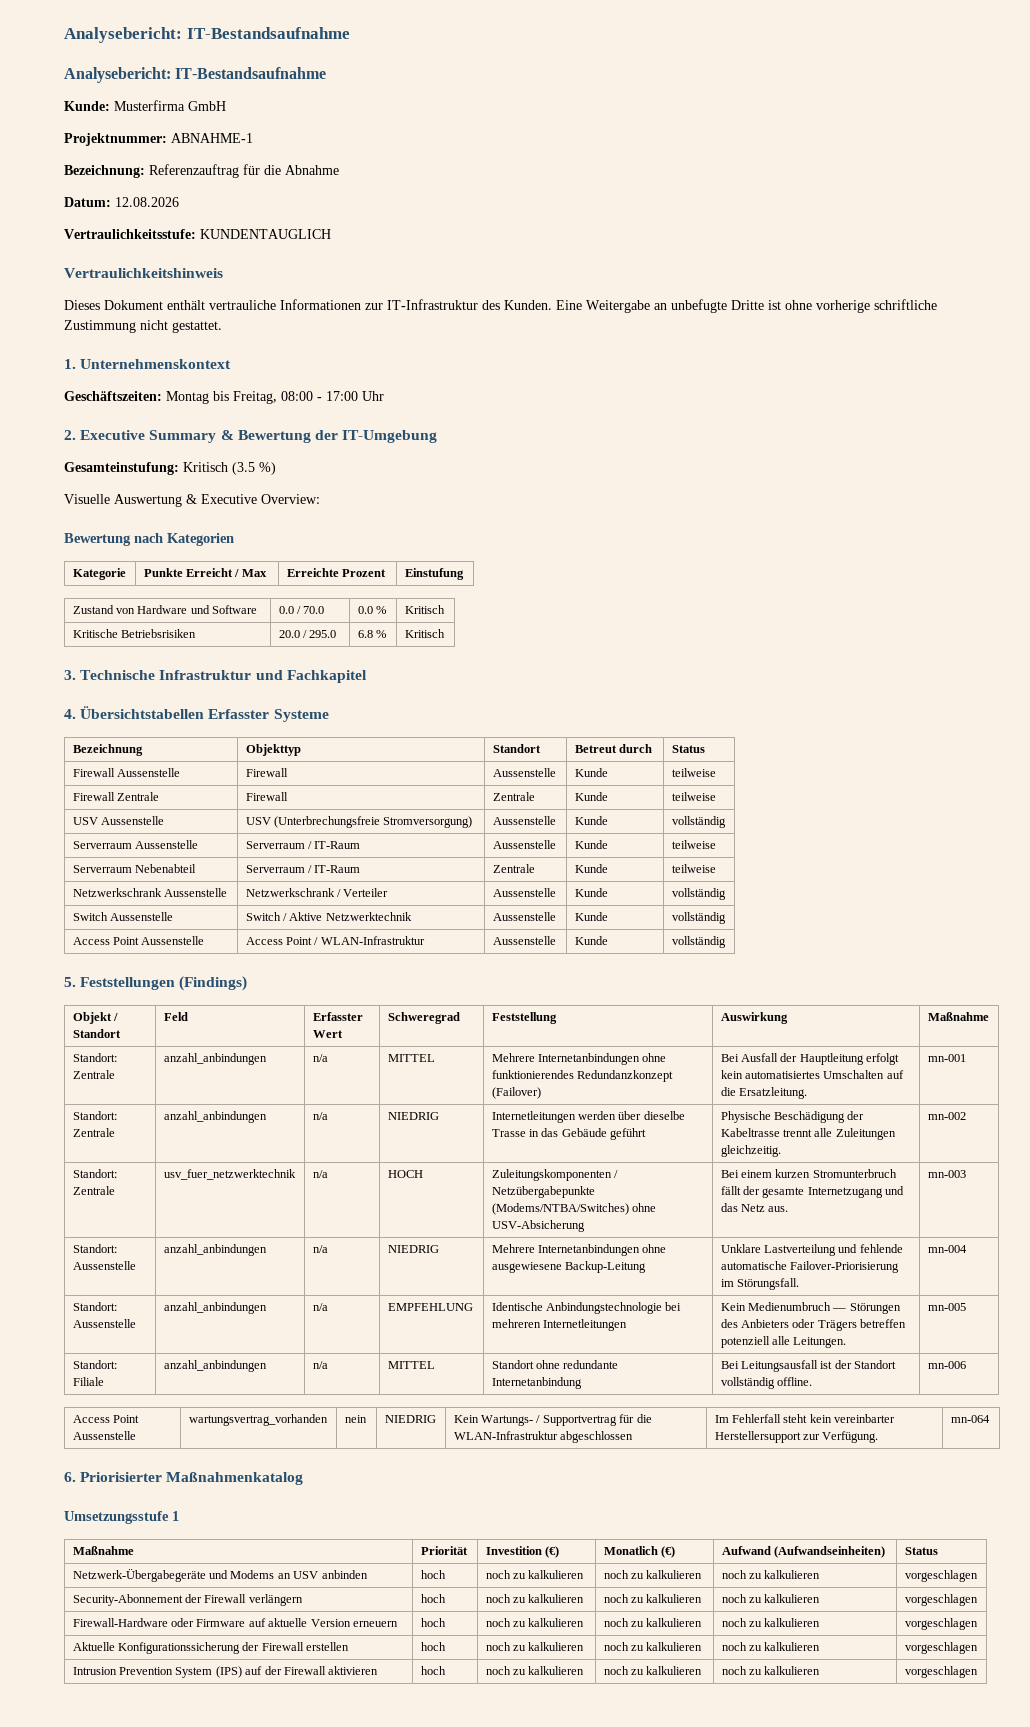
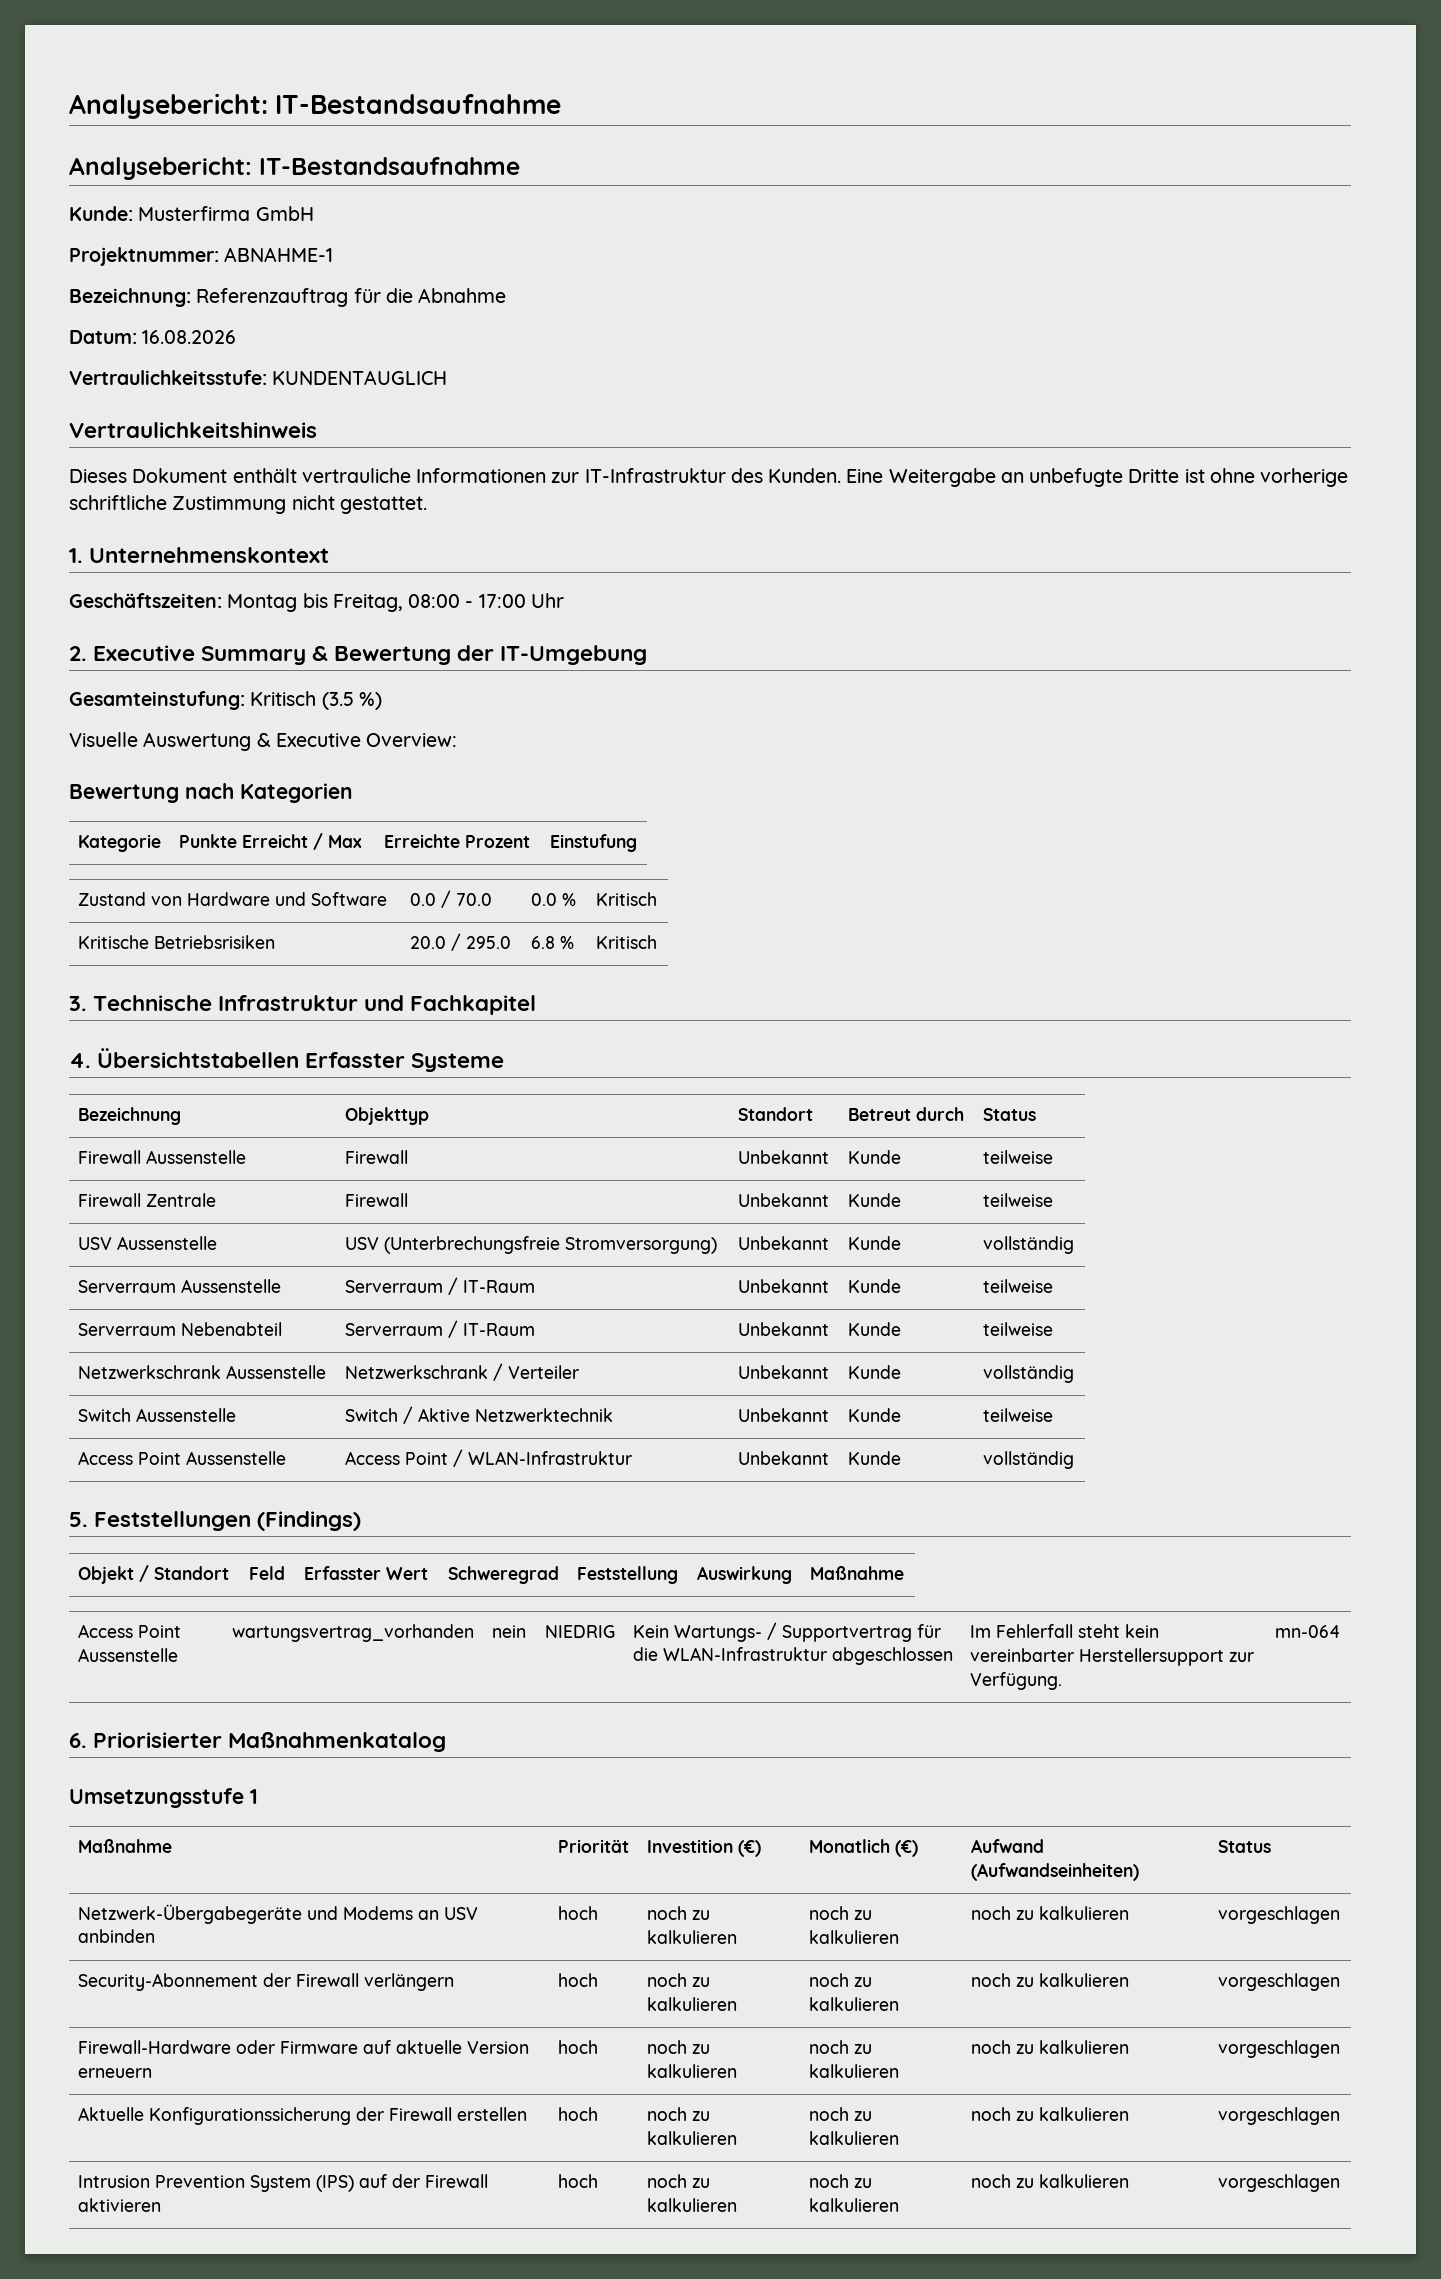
[115,197,179,207] 12.08.2026 -> [142,330,237,344] 16.08.2026
[492,768,556,777] Aussenstelle -> [737,1150,829,1164] Unbekannt
[492,792,535,801] Zentrale -> [737,1193,829,1207] Unbekannt
[492,816,556,825] Aussenstelle -> [737,1236,829,1250] Unbekannt
[492,840,556,849] Aussenstelle -> [737,1279,829,1293] Unbekannt
[492,864,535,873] Zentrale -> [737,1322,829,1336] Unbekannt
[492,888,556,897] Aussenstelle -> [737,1365,829,1379] Unbekannt
[492,912,556,921] [574,912,608,921] [671,912,726,924] Aussenstelle | Kunde | vollständig -> [737,1408,829,1422] [847,1408,901,1422] [982,1408,1053,1422] Unbekannt | Kunde | teilweise
[492,936,556,945] Aussenstelle -> [737,1451,829,1465] Unbekannt
[72,1053,117,1062] [72,1070,115,1079] [163,1053,267,1065] [312,1054,328,1062] [387,1054,435,1062] [491,1053,667,1065] [491,1070,674,1082] [491,1087,541,1099] [720,1053,900,1065] [720,1070,904,1079] [720,1087,808,1099] [927,1054,966,1062] [72,1111,117,1120] [72,1128,115,1137] [163,1111,267,1123] [312,1112,328,1120] [387,1112,439,1120] [491,1111,685,1123] [491,1128,647,1140] [720,1111,865,1123] [720,1128,896,1140] [720,1145,781,1157] [927,1112,966,1120] [72,1169,117,1178] [72,1186,115,1195] [163,1169,296,1180] [312,1170,328,1178] [387,1170,423,1178] [491,1169,619,1181] [491,1186,595,1198] [491,1203,657,1215] [491,1220,585,1232] [720,1169,897,1178] [720,1186,905,1198] [720,1203,789,1212] [927,1170,966,1178] [72,1244,117,1253] [72,1261,136,1270] [163,1244,267,1256] [312,1245,328,1253] [387,1245,439,1253] [491,1244,667,1256] [491,1261,647,1273] [720,1244,903,1256] [720,1261,900,1273] [720,1278,800,1290] [927,1245,967,1253] [72,1302,117,1311] [72,1319,136,1328] [163,1302,267,1314] [312,1303,328,1311] [387,1303,473,1311] [491,1302,682,1314] [491,1319,628,1331] [720,1302,901,1314] [720,1319,907,1331] [720,1336,847,1348] [927,1303,966,1311] [72,1360,117,1369] [72,1377,104,1386] [163,1360,267,1372] [312,1361,328,1369] [387,1361,435,1369] [491,1360,619,1369] [491,1377,582,1389] [720,1360,897,1372] [720,1377,813,1389] [927,1361,966,1369] // Standort: Zentrale | anzahl_anbindungen | n/a | MITTEL | Mehrere Internetanbindungen ohne funktionierendes Redundanzkonzept (Failover) | Bei Ausfall der Hauptleitung erfolgt kein automatisiertes Umschalten auf die Ersatzleitung. | mn-001 // Standort: Zentrale | anzahl_anbindungen | n/a | NIEDRIG | Internetleitungen werden über dieselbe Trasse in das Gebäude geführt | Physische Beschädigung der Kabeltrasse trennt alle Zuleitungen gleichzeitig. | mn-002 // Standort: Zentrale | usv_fuer_netzwerktechnik | n/a | HOCH | Zuleitungskomponenten / Netzübergabepunkte (Modems/NTBA/Switches) ohne USV-Absicherung | Bei einem kurzen Stromunterbruch fällt der gesamte Internetzugang und das Netz aus. | mn-003 // Standort: Aussenstelle | anzahl_anbindungen | n/a | NIEDRIG | Mehrere Internetanbindungen ohne ausgewiesene Backup-Leitung | Unklare Lastverteilung und fehlende automatische Failover-Priorisierung im Störungsfall. | mn-004 // Standort: Aussenstelle | anzahl_anbindungen | n/a | EMPFEHLUNG | Identische Anbindungstechnologie bei mehreren Internetleitungen | Kein Medienumbruch — Störungen des Anbieters oder Trägers betreffen potenziell alle Leitungen. | mn-005 // Standort: Filiale | anzahl_anbindungen | n/a | MITTEL | Standort ohne redundante Internetanbindung | Bei Leitungsausfall ist der Standort vollständig offline. | mn-006 -> (904, 1573) none

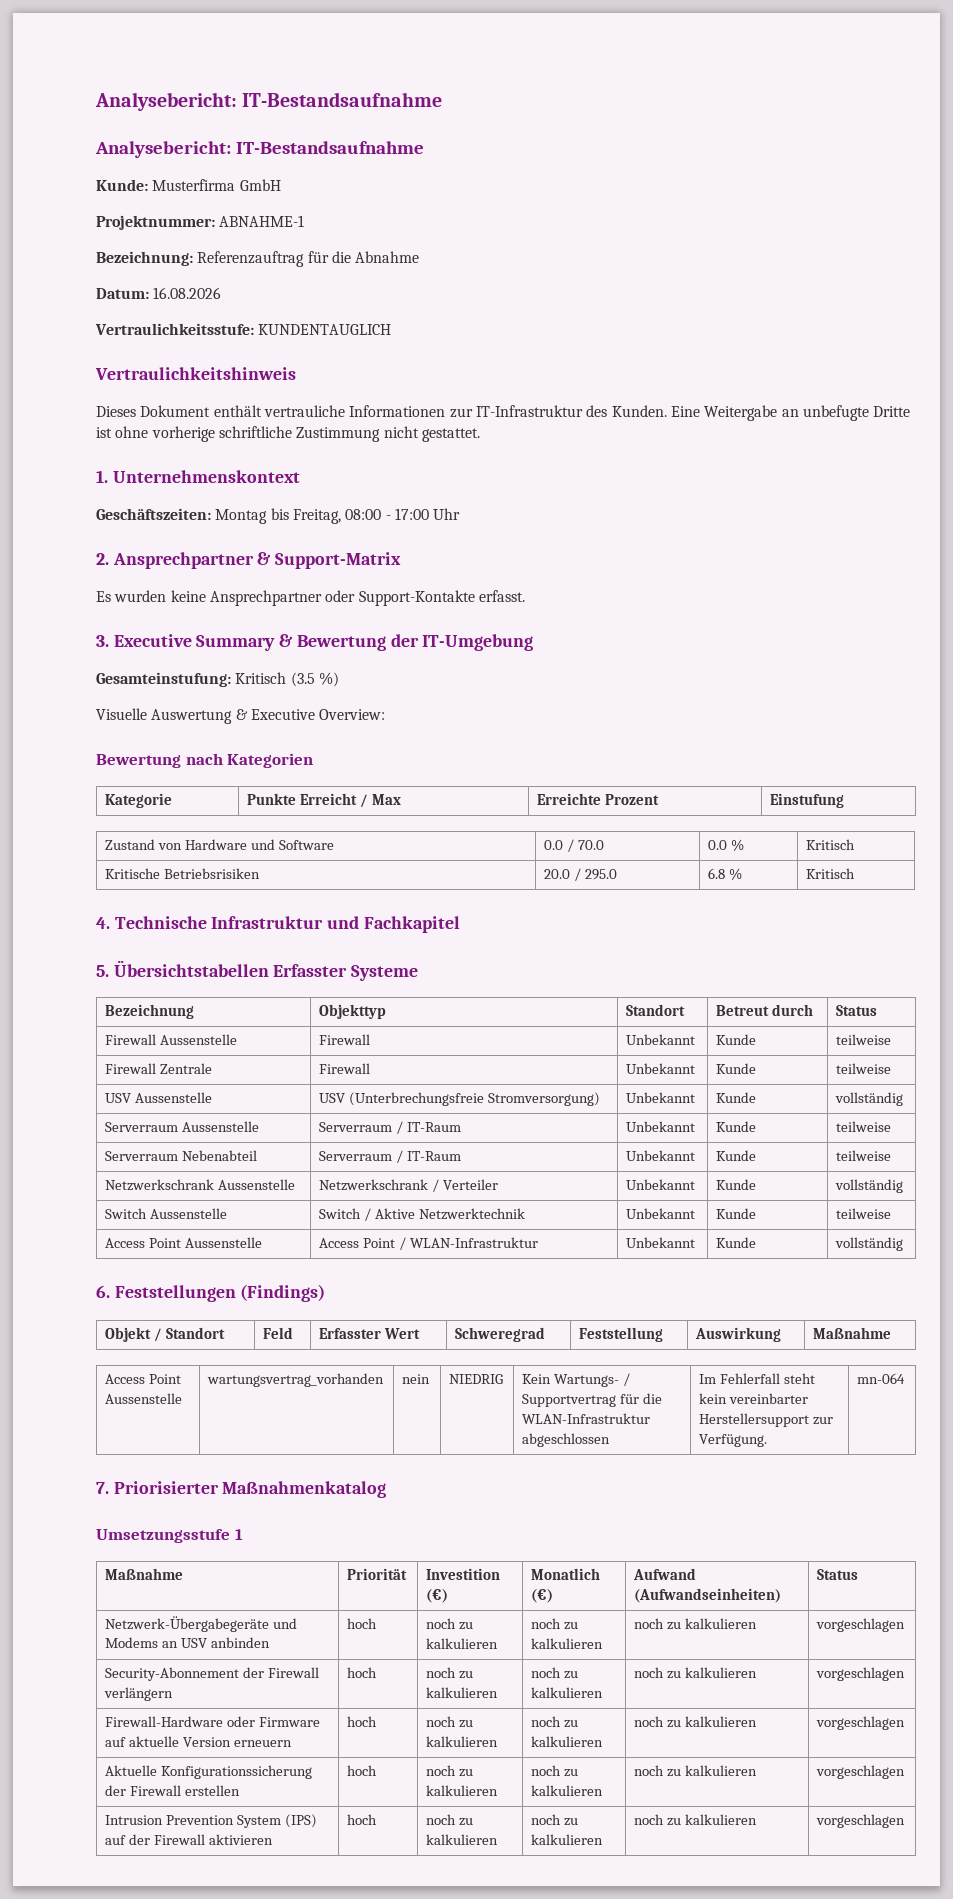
(87, 653) none -> [112,552,402,569] [96,590,525,606] [96,635,109,647] Ansprechpartner & Support-Matrix // Es wurden keine Ansprechpartner oder Support-Kontakte erfasst. // 3.
[69,996,87,1011] 3. -> [96,917,110,929] 4.
[69,1053,91,1068] 4. -> [96,965,109,977] 5.
[69,1512,88,1527] 5. -> [96,1285,110,1298] 6.
[69,1733,87,1748] 6. -> [96,1482,109,1494] 7.

